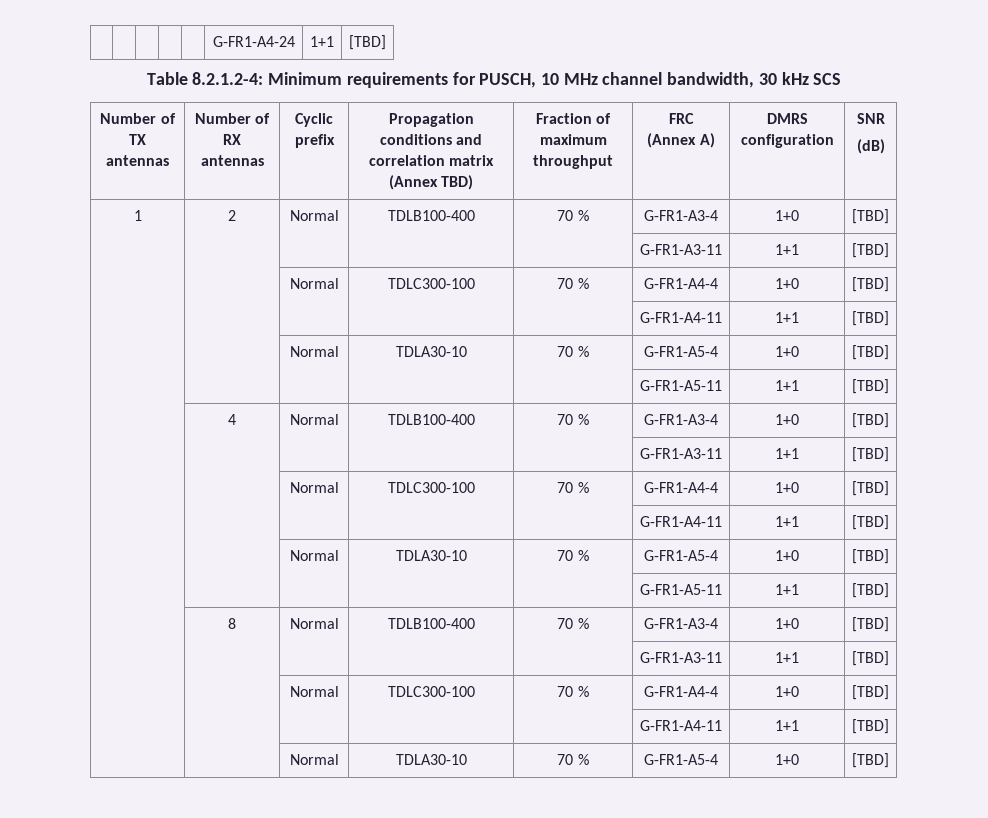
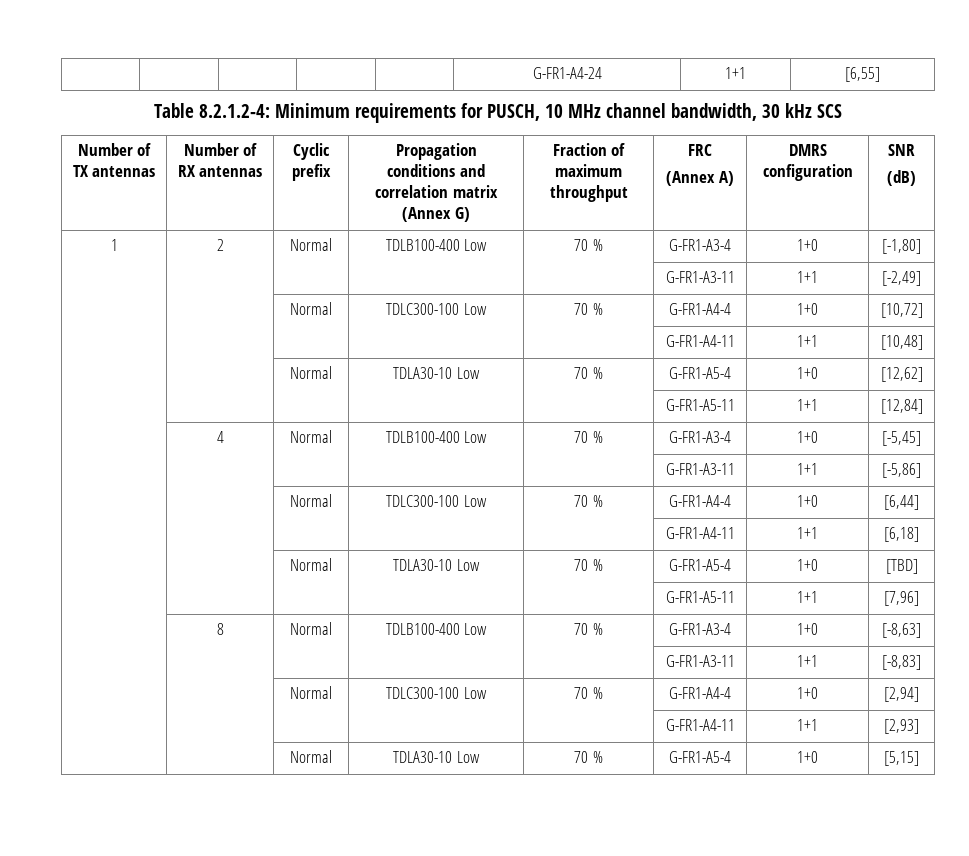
[349,35,386,50] [TBD] -> [845,67,880,82] [6,55]
[441,175,474,190] TBD) -> [454,207,470,222] G)
[557,210,589,221] [643,210,718,221] [774,210,799,221] [851,209,889,224] [639,244,722,255] [774,244,799,255] [851,243,889,258] [289,278,339,289] [387,278,475,289] [557,278,589,289] [643,278,718,289] [774,278,799,289] [851,277,889,292] [639,312,722,323] [774,312,799,323] [851,311,889,326] [289,346,339,357] [395,346,467,357] [557,346,589,357] [643,346,718,357] [774,346,799,357] [851,345,889,360] [639,380,722,391] [774,380,799,391] [851,379,889,394] [228,414,236,425] [289,414,339,425] [387,414,475,425] [557,414,589,425] [643,414,718,425] [774,414,799,425] [851,413,889,428] [639,448,722,459] [774,448,799,459] [851,447,889,462] [289,482,339,493] [387,482,475,493] [557,482,589,493] [643,482,718,493] [774,482,799,493] [851,481,889,496] [639,516,722,527] [774,516,799,527] [851,515,889,530] [289,550,339,561] [395,550,467,561] [557,550,589,561] [643,550,718,561] [774,550,799,561] [851,549,889,564] [639,584,722,595] [774,584,799,595] [851,583,889,598] [228,618,236,629] [289,618,339,629] [387,618,475,629] [557,618,589,629] [643,618,718,629] [774,618,799,629] [851,617,889,632] [639,652,722,663] [774,652,799,663] [851,651,889,666] [289,686,339,697] [387,686,475,697] [557,686,589,697] [643,686,718,697] [774,686,799,697] [851,685,889,700] [639,720,722,731] [774,720,799,731] [851,719,889,734] [289,754,339,765] [395,754,467,765] [557,754,589,765] [643,754,718,765] [774,754,799,765] [851,753,889,768] | 70 % | G-FR1-A3-4 | 1+0 | [TBD] // | | | | | G-FR1-A3-11 | 1+1 | [TBD] // | | Normal | TDLC300-100 | 70 % | G-FR1-A4-4 | 1+0 | [TBD] // | | | | | G-FR1-A4-11 | 1+1 | [TBD] // | | Normal | TDLA30-10 | 70 % | G-FR1-A5-4 | 1+0 | [TBD] // | | | | | G-FR1-A5-11 | 1+1 | [TBD] // | 4 | Normal | TDLB100-400 | 70 % | G-FR1-A3-4 | 1+0 | [TBD] // | | | | | G-FR1-A3-11 | 1+1 | [TBD] // | | Normal | TDLC300-100 | 70 % | G-FR1-A4-4 | 1+0 | [TBD] // | | | | | G-FR1-A4-11 | 1+1 | [TBD] // | | Normal | TDLA30-10 | 70 % | G-FR1-A5-4 | 1+0 | [TBD] // | | | | | G-FR1-A5-11 | 1+1 | [TBD] // | 8 | Normal | TDLB100-400 | 70 % | G-FR1-A3-4 | 1+0 | [TBD] // | | | | | G-FR1-A3-11 | 1+1 | [TBD] // | | Normal | TDLC300-100 | 70 % | G-FR1-A4-4 | 1+0 | [TBD] // | | | | | G-FR1-A4-11 | 1+1 | [TBD] // | | Normal | TDLA30-10 | 70 % | G-FR1-A5-4 | 1+0 | [TBD] -> [464,239,488,251] [574,239,603,251] [669,239,731,251] [797,239,818,251] [882,239,921,254] [665,271,735,283] [797,271,818,283] [882,271,921,286] [290,302,332,315] [386,303,487,315] [574,303,603,315] [669,303,731,315] [797,303,818,315] [880,303,923,318] [665,335,735,347] [797,335,818,347] [880,335,923,350] [290,366,332,379] [393,367,480,379] [574,367,603,379] [669,367,731,379] [797,367,818,379] [880,367,923,382] [665,399,735,411] [797,399,818,411] [880,399,923,414] [216,431,224,443] [290,430,332,443] [385,431,488,443] [574,431,603,443] [669,431,731,443] [797,431,818,443] [882,431,921,446] [665,463,735,475] [797,463,818,475] [882,463,921,478] [290,494,332,507] [386,495,487,507] [574,495,603,507] [669,495,731,507] [797,495,818,507] [884,495,919,510] [665,527,735,539] [797,527,818,539] [884,527,919,542] [290,558,332,571] [393,559,480,571] [574,559,603,571] [669,559,731,571] [797,559,818,571] [885,559,918,574] [665,591,735,603] [797,591,818,603] [884,591,919,606] [216,623,224,635] [290,622,332,635] [385,623,488,635] [574,623,603,635] [669,623,731,635] [797,623,818,635] [882,623,921,638] [665,655,735,667] [797,655,818,667] [882,655,921,670] [290,686,332,699] [386,687,487,699] [574,687,603,699] [669,687,731,699] [797,687,818,699] [884,687,919,702] [665,719,735,731] [797,719,818,731] [884,719,919,734] [290,750,332,763] [393,751,480,763] [574,751,603,763] [669,751,731,763] [797,751,818,763] [884,751,919,766] Low | 70 % | G-FR1-A3-4 | 1+0 | [-1,80] // | | | | | G-FR1-A3-11 | 1+1 | [-2,49] // | | Normal | TDLC300-100 Low | 70 % | G-FR1-A4-4 | 1+0 | [10,72] // | | | | | G-FR1-A4-11 | 1+1 | [10,48] // | | Normal | TDLA30-10 Low | 70 % | G-FR1-A5-4 | 1+0 | [12,62] // | | | | | G-FR1-A5-11 | 1+1 | [12,84] // | 4 | Normal | TDLB100-400 Low | 70 % | G-FR1-A3-4 | 1+0 | [-5,45] // | | | | | G-FR1-A3-11 | 1+1 | [-5,86] // | | Normal | TDLC300-100 Low | 70 % | G-FR1-A4-4 | 1+0 | [6,44] // | | | | | G-FR1-A4-11 | 1+1 | [6,18] // | | Normal | TDLA30-10 Low | 70 % | G-FR1-A5-4 | 1+0 | [TBD] // | | | | | G-FR1-A5-11 | 1+1 | [7,96] // | 8 | Normal | TDLB100-400 Low | 70 % | G-FR1-A3-4 | 1+0 | [-8,63] // | | | | | G-FR1-A3-11 | 1+1 | [-8,83] // | | Normal | TDLC300-100 Low | 70 % | G-FR1-A4-4 | 1+0 | [2,94] // | | | | | G-FR1-A4-11 | 1+1 | [2,93] // | | Normal | TDLA30-10 Low | 70 % | G-FR1-A5-4 | 1+0 | [5,15]

